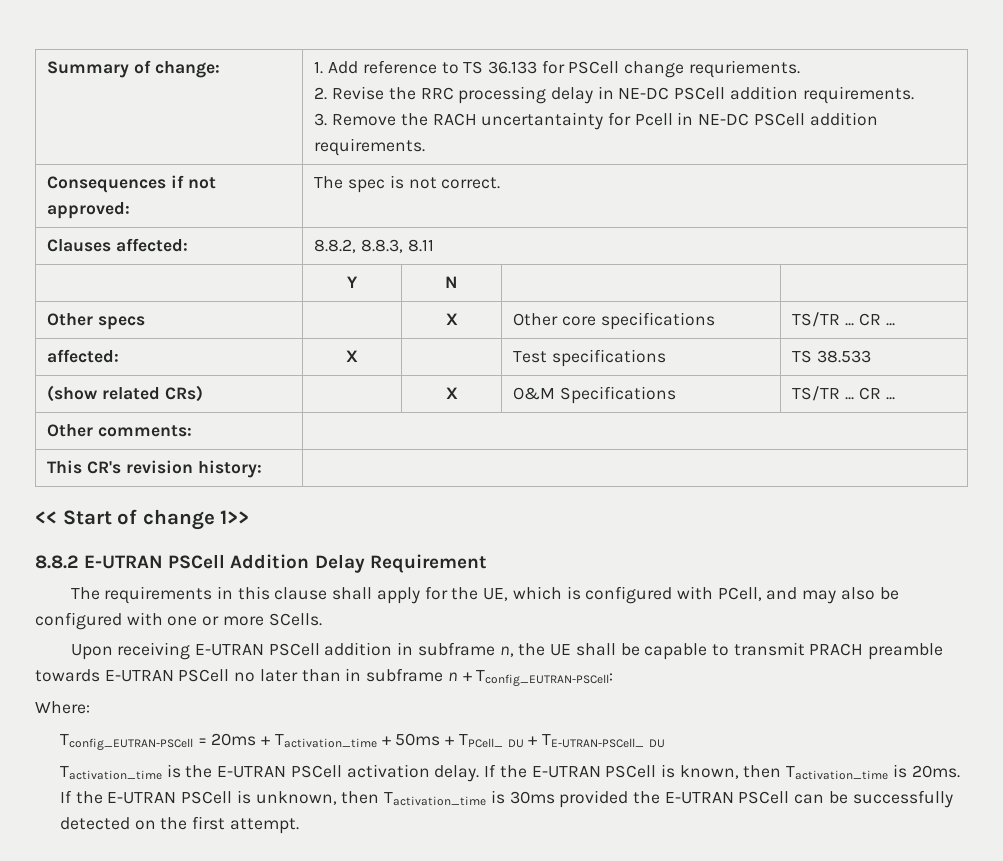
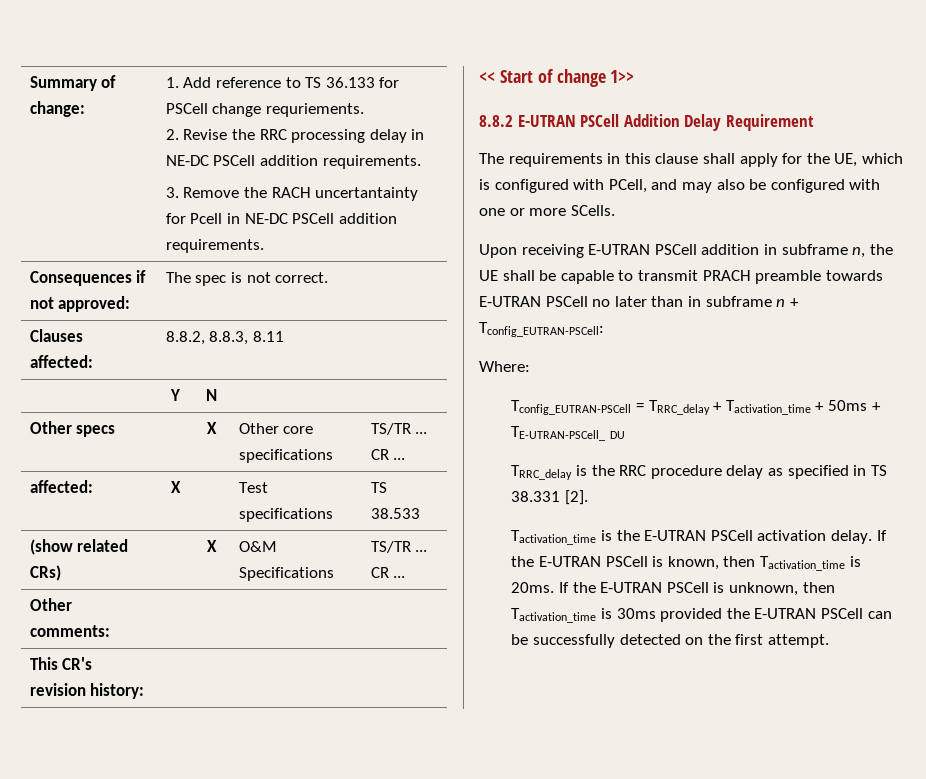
[211,733,257,746] 20ms -> [648,400,710,415] TRRC_delay
[458,734,538,748] TPCell_ DU + -> (881, 406) none
(665, 743) none -> [511,465,887,480] [511,490,589,505] // TRRC_delay is the RRC procedure delay as specified in TS 38.331 [2].

